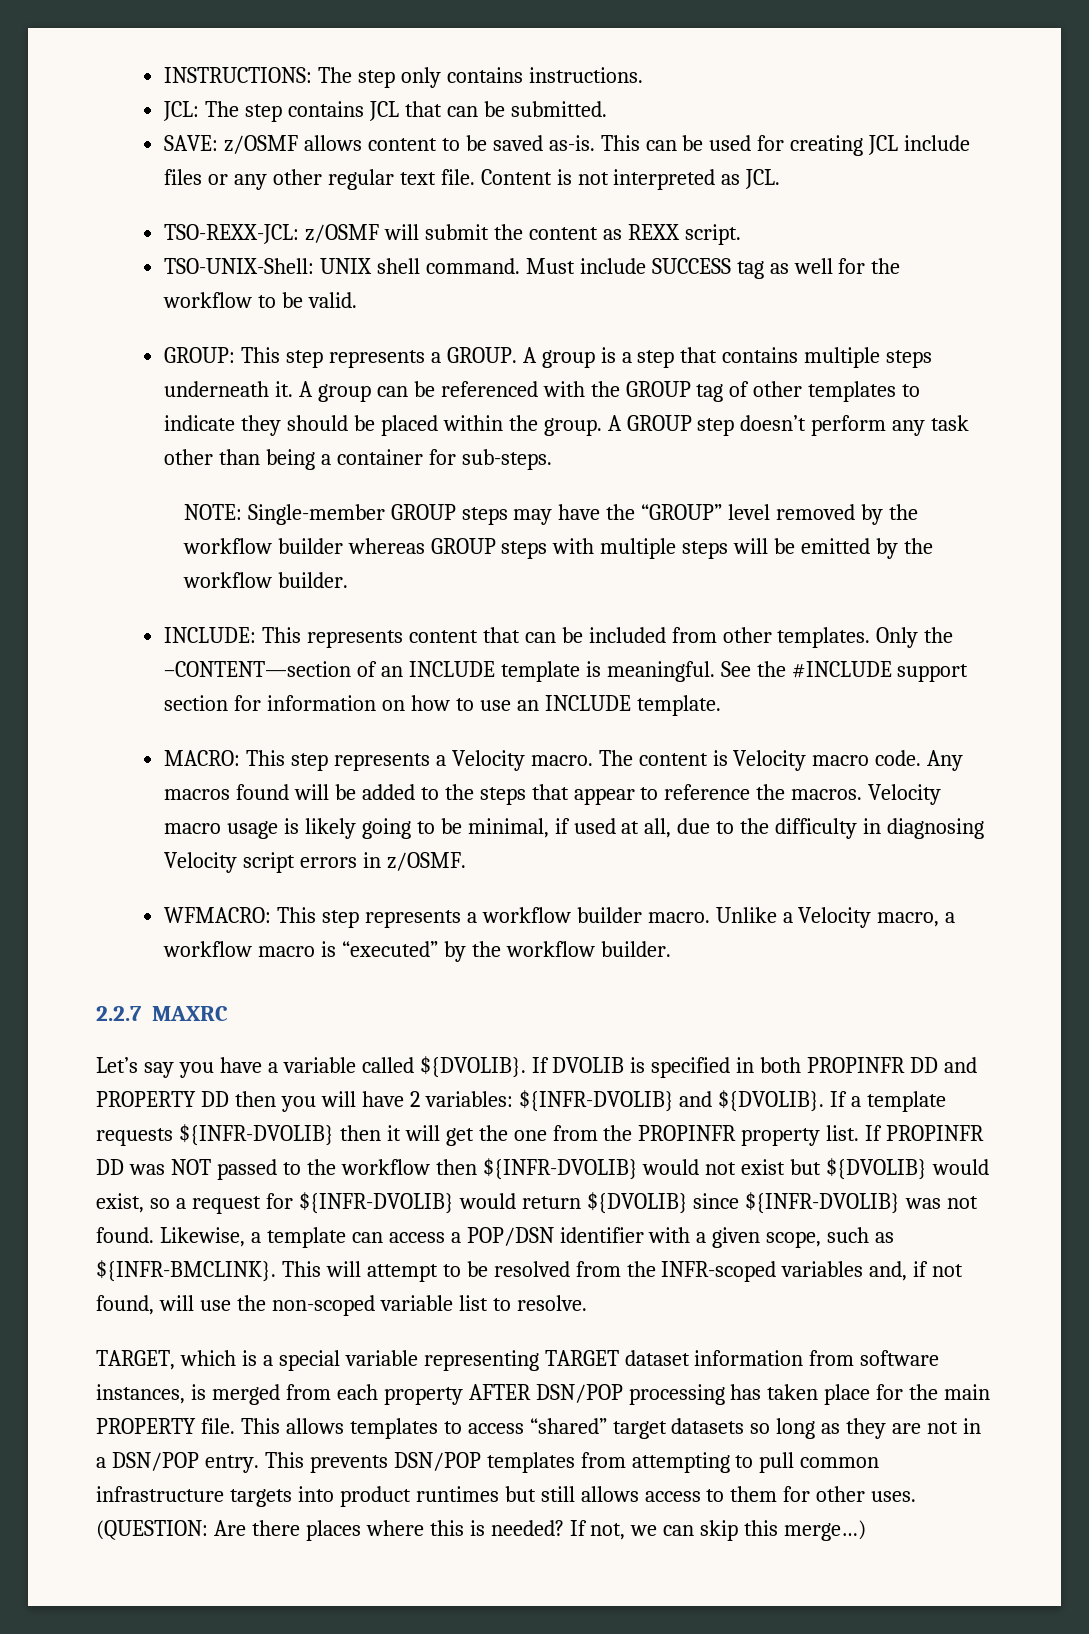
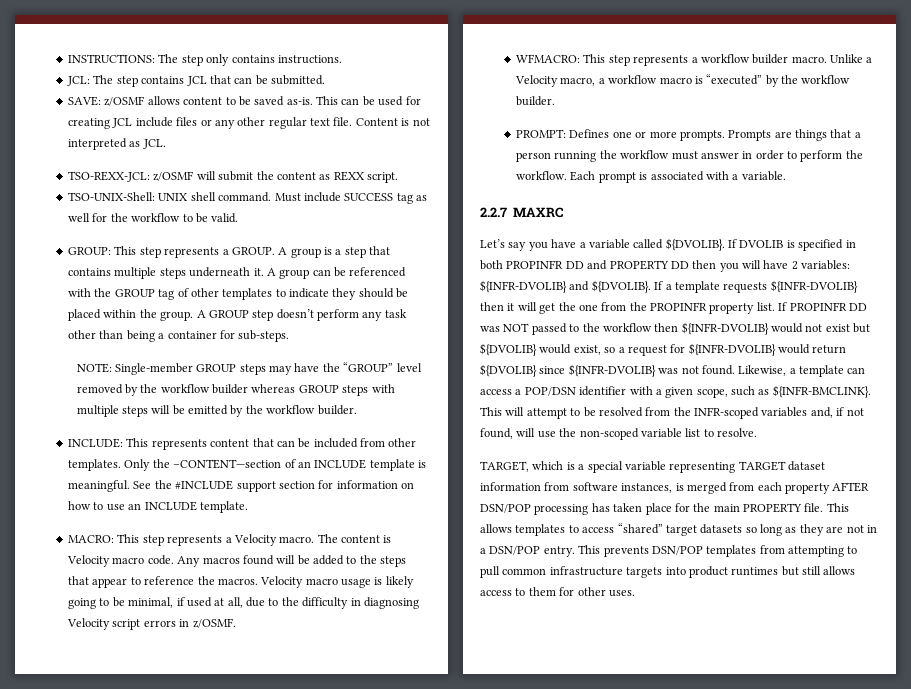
(671, 949) none -> [516,129,861,141] [516,150,863,162] [516,171,786,183] // PROMPT: Defines one or more prompts. Prompts are things that a person running the workflow must answer in order to perform the workflow. Each prompt is associated with a variable.
[96,1520,867,1541] (QUESTION: Are there places where this is needed? If not, we can skip this merge…) -> (635, 593) none

